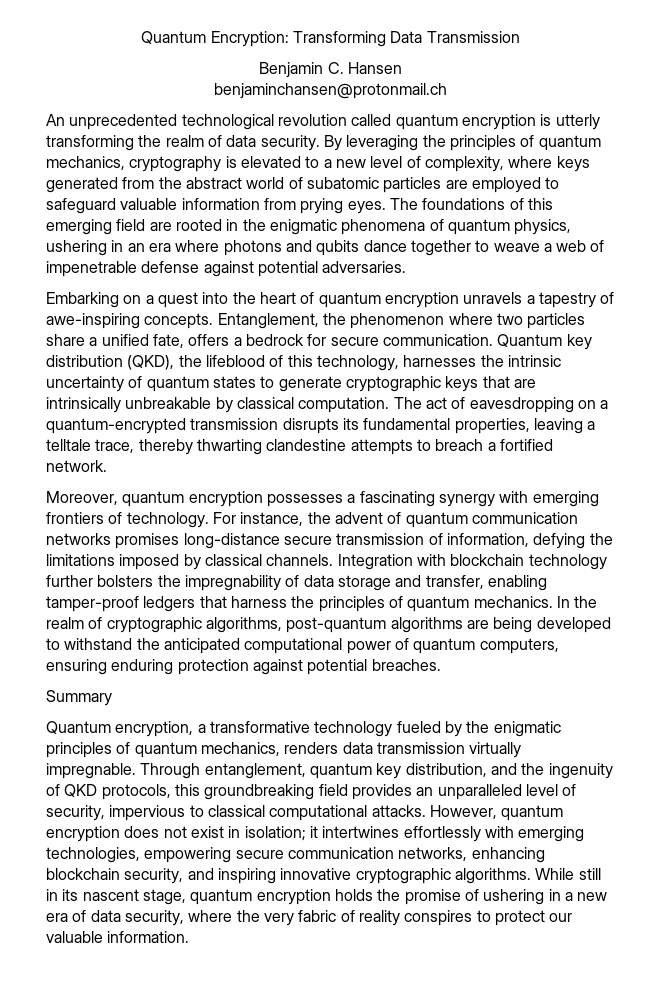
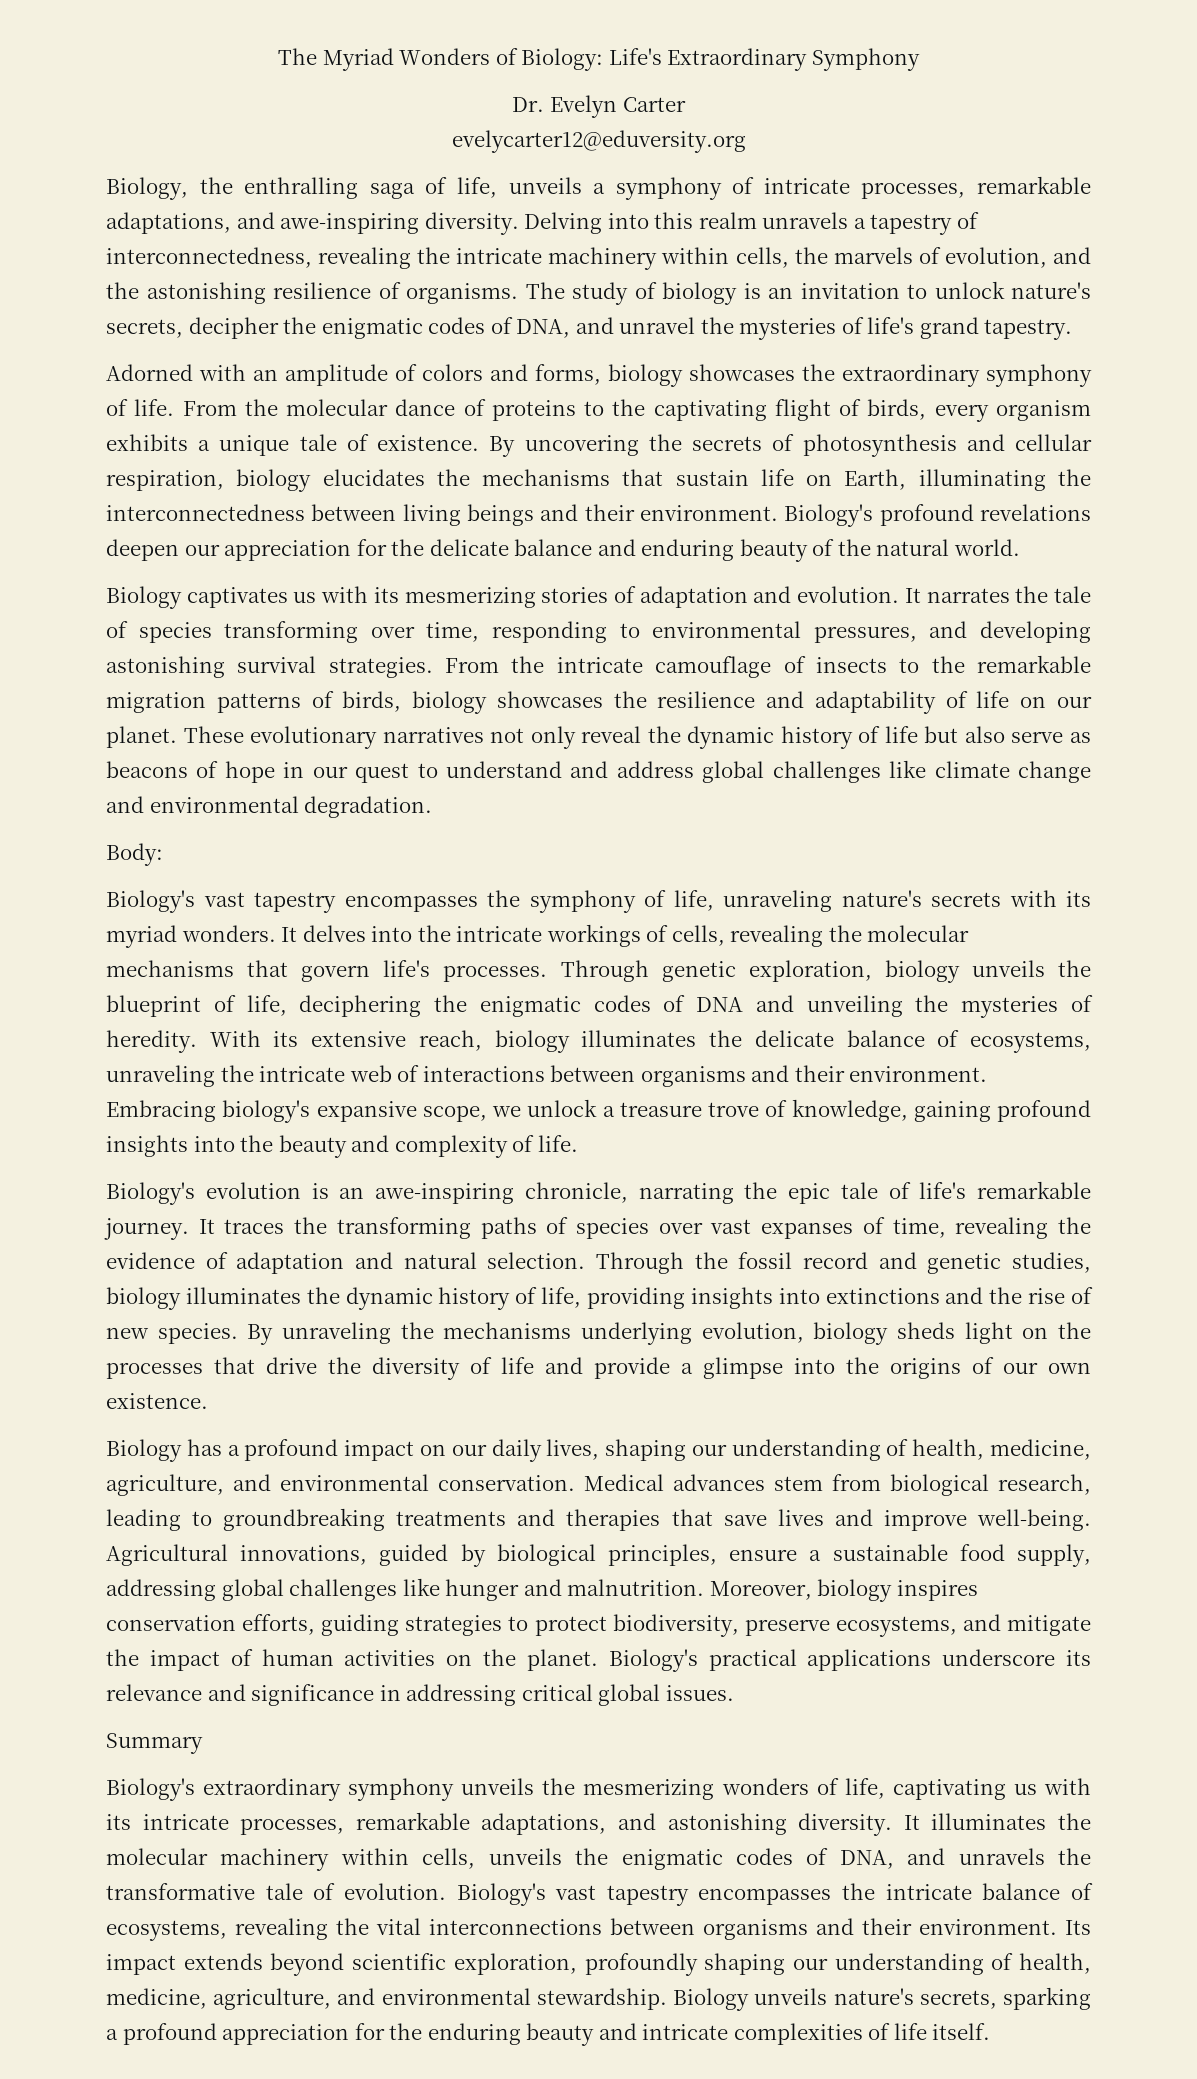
[141,31,520,47] [259,62,402,78] [214,83,447,99] [46,114,600,130] [46,135,601,151] [46,156,590,172] [46,177,560,193] [46,198,553,214] [46,219,572,235] [46,240,605,256] [46,261,407,277] [46,292,615,308] [46,313,586,329] [46,334,592,350] [46,355,561,371] [46,376,536,392] [46,397,609,413] [46,418,596,434] [46,439,553,455] [46,460,107,472] [46,491,599,507] [46,512,578,528] [46,533,613,549] [46,554,607,570] [46,575,547,591] [46,596,598,612] [46,617,611,633] [46,638,559,654] [46,659,441,675] [46,690,112,706] [46,721,561,737] [46,742,522,758] [46,763,613,779] [46,784,577,800] [46,805,564,821] [46,826,585,842] [46,847,545,863] [46,868,601,884] [46,889,608,905] [46,910,573,926] [46,931,190,943] Quantum Encryption: Transforming Data Transmission // Benjamin C. Hansen // benjaminchansen@protonmail.ch // An unprecedented technological revolution called quantum encryption is utterly transforming the realm of data security. By leveraging the principles of quantum mechanics, cryptography is elevated to a new level of complexity, where keys generated from the abstract world of subatomic particles are employed to safeguard valuable information from prying eyes. The foundations of this emerging field are rooted in the enigmatic phenomena of quantum physics, ushering in an era where photons and qubits dance together to weave a web of impenetrable defense against potential adversaries. // Embarking on a quest into the heart of quantum encryption unravels a tapestry of awe-inspiring concepts. Entanglement, the phenomenon where two particles share a unified fate, offers a bedrock for secure communication. Quantum key distribution (QKD), the lifeblood of this technology, harnesses the intrinsic uncertainty of quantum states to generate cryptographic keys that are intrinsically unbreakable by classical computation. The act of eavesdropping on a quantum-encrypted transmission disrupts its fundamental properties, leaving a telltale trace, thereby thwarting clandestine attempts to breach a fortified network. // Moreover, quantum encryption possesses a fascinating synergy with emerging frontiers of technology. For instance, the advent of quantum communication networks promises long-distance secure transmission of information, defying the limitations imposed by classical channels. Integration with blockchain technology further bolsters the impregnability of data storage and transfer, enabling tamper-proof ledgers that harness the principles of quantum mechanics. In the realm of cryptographic algorithms, post-quantum algorithms are being developed to withstand the anticipated computational power of quantum computers, ensuring enduring protection against potential breaches. // Summary // Quantum encryption, a transformative technology fueled by the enigmatic principles of quantum mechanics, renders data transmission virtually impregnable. Through entanglement, quantum key distribution, and the ingenuity of QKD protocols, this groundbreaking field provides an unparalleled level of security, impervious to classical computational attacks. However, quantum encryption does not exist in isolation; it intertwines effortlessly with emerging technologies, empowering secure communication networks, enhancing blockchain security, and inspiring innovative cryptographic algorithms. While still in its nascent stage, quantum encryption holds the promise of ushering in a new era of data security, where the very fabric of reality conspires to protect our valuable information. -> [278,48,920,71] [512,95,686,118] [451,130,746,153] [106,176,1091,200] [106,212,979,235] [106,247,1091,270] [106,281,1091,305] [106,317,1073,340] [106,364,1092,387] [106,399,1091,422] [106,434,1093,457] [106,469,1091,492] [106,504,1091,527] [106,539,1020,562] [106,586,1091,609] [106,621,1091,643] [106,655,1091,678] [106,691,1093,714] [106,726,1091,749] [106,760,1091,783] [106,796,433,818] [106,843,163,866] [106,890,1091,913] [106,924,970,948] [106,960,1092,983] [106,995,1094,1018] [106,1030,1092,1053] [106,1065,988,1087] [106,1099,1091,1123] [106,1135,578,1158] [106,1181,1091,1205] [104,1217,1091,1240] [106,1252,1091,1274] [106,1287,1093,1310] [106,1322,1091,1345] [106,1357,1091,1380] [106,1393,208,1409] [106,1439,1091,1462] [106,1474,1091,1496] [106,1508,1091,1531] [106,1544,1092,1567] [106,1578,978,1602] [106,1614,1092,1637] [106,1649,1091,1672] [106,1684,734,1706] [106,1733,203,1754] [106,1778,1091,1801] [106,1812,1091,1836] [106,1848,1091,1871] [106,1883,1093,1906] [106,1918,1091,1941] [106,1953,1092,1976] [106,1987,1091,2011] [106,2023,991,2046] The Myriad Wonders of Biology: Life's Extraordinary Symphony // Dr. Evelyn Carter // evelycarter12@eduversity.org // Biology, the enthralling saga of life, unveils a symphony of intricate processes, remarkable adaptations, and awe-inspiring diversity. Delving into this realm unravels a tapestry of interconnectedness, revealing the intricate machinery within cells, the marvels of evolution, and the astonishing resilience of organisms. The study of biology is an invitation to unlock nature's secrets, decipher the enigmatic codes of DNA, and unravel the mysteries of life's grand tapestry. // Adorned with an amplitude of colors and forms, biology showcases the extraordinary symphony of life. From the molecular dance of proteins to the captivating flight of birds, every organism exhibits a unique tale of existence. By uncovering the secrets of photosynthesis and cellular respiration, biology elucidates the mechanisms that sustain life on Earth, illuminating the interconnectedness between living beings and their environment. Biology's profound revelations deepen our appreciation for the delicate balance and enduring beauty of the natural world. // Biology captivates us with its mesmerizing stories of adaptation and evolution. It narrates the tale of species transforming over time, responding to environmental pressures, and developing astonishing survival strategies. From the intricate camouflage of insects to the remarkable migration patterns of birds, biology showcases the resilience and adaptability of life on our planet. These evolutionary narratives not only reveal the dynamic history of life but also serve as beacons of hope in our quest to understand and address global challenges like climate change and environmental degradation. // Body: // Biology's vast tapestry encompasses the symphony of life, unraveling nature's secrets with its myriad wonders. It delves into the intricate workings of cells, revealing the molecular mechanisms that govern life's processes. Through genetic exploration, biology unveils the blueprint of life, deciphering the enigmatic codes of DNA and unveiling the mysteries of heredity. With its extensive reach, biology illuminates the delicate balance of ecosystems, unraveling the intricate web of interactions between organisms and their environment. Embracing biology's expansive scope, we unlock a treasure trove of knowledge, gaining profound insights into the beauty and complexity of life. // Biology's evolution is an awe-inspiring chronicle, narrating the epic tale of life's remarkable journey. It traces the transforming paths of species over vast expanses of time, revealing the evidence of adaptation and natural selection. Through the fossil record and genetic studies, biology illuminates the dynamic history of life, providing insights into extinctions and the rise of new species. By unraveling the mechanisms underlying evolution, biology sheds light on the processes that drive the diversity of life and provide a glimpse into the origins of our own existence. // Biology has a profound impact on our daily lives, shaping our understanding of health, medicine, agriculture, and environmental conservation. Medical advances stem from biological research, leading to groundbreaking treatments and therapies that save lives and improve well-being. Agricultural innovations, guided by biological principles, ensure a sustainable food supply, addressing global challenges like hunger and malnutrition. Moreover, biology inspires conservation efforts, guiding strategies to protect biodiversity, preserve ecosystems, and mitigate the impact of human activities on the planet. Biology's practical applications underscore its relevance and significance in addressing critical global issues. // Summary // Biology's extraordinary symphony unveils the mesmerizing wonders of life, captivating us with its intricate processes, remarkable adaptations, and astonishing diversity. It illuminates the molecular machinery within cells, unveils the enigmatic codes of DNA, and unravels the transformative tale of evolution. Biology's vast tapestry encompasses the intricate balance of ecosystems, revealing the vital interconnections between organisms and their environment. Its impact extends beyond scientific exploration, profoundly shaping our understanding of health, medicine, agriculture, and environmental stewardship. Biology unveils nature's secrets, sparking a profound appreciation for the enduring beauty and intricate complexities of life itself.

